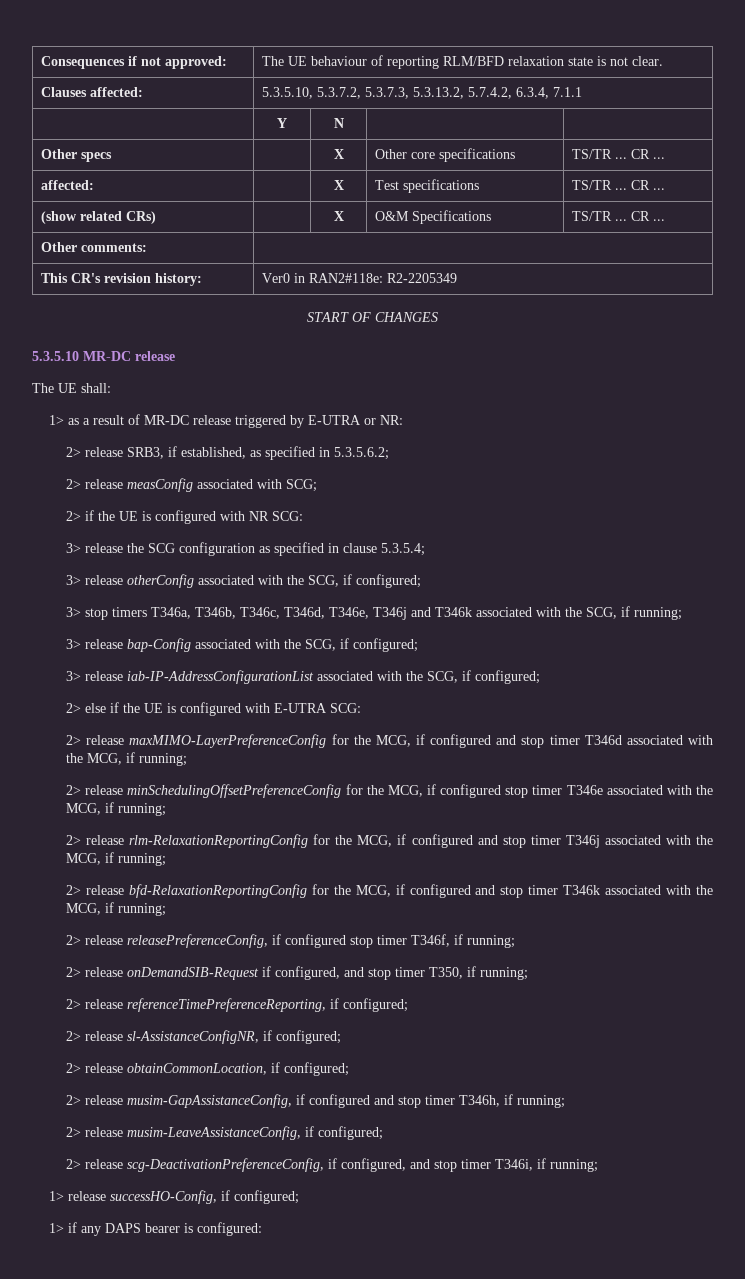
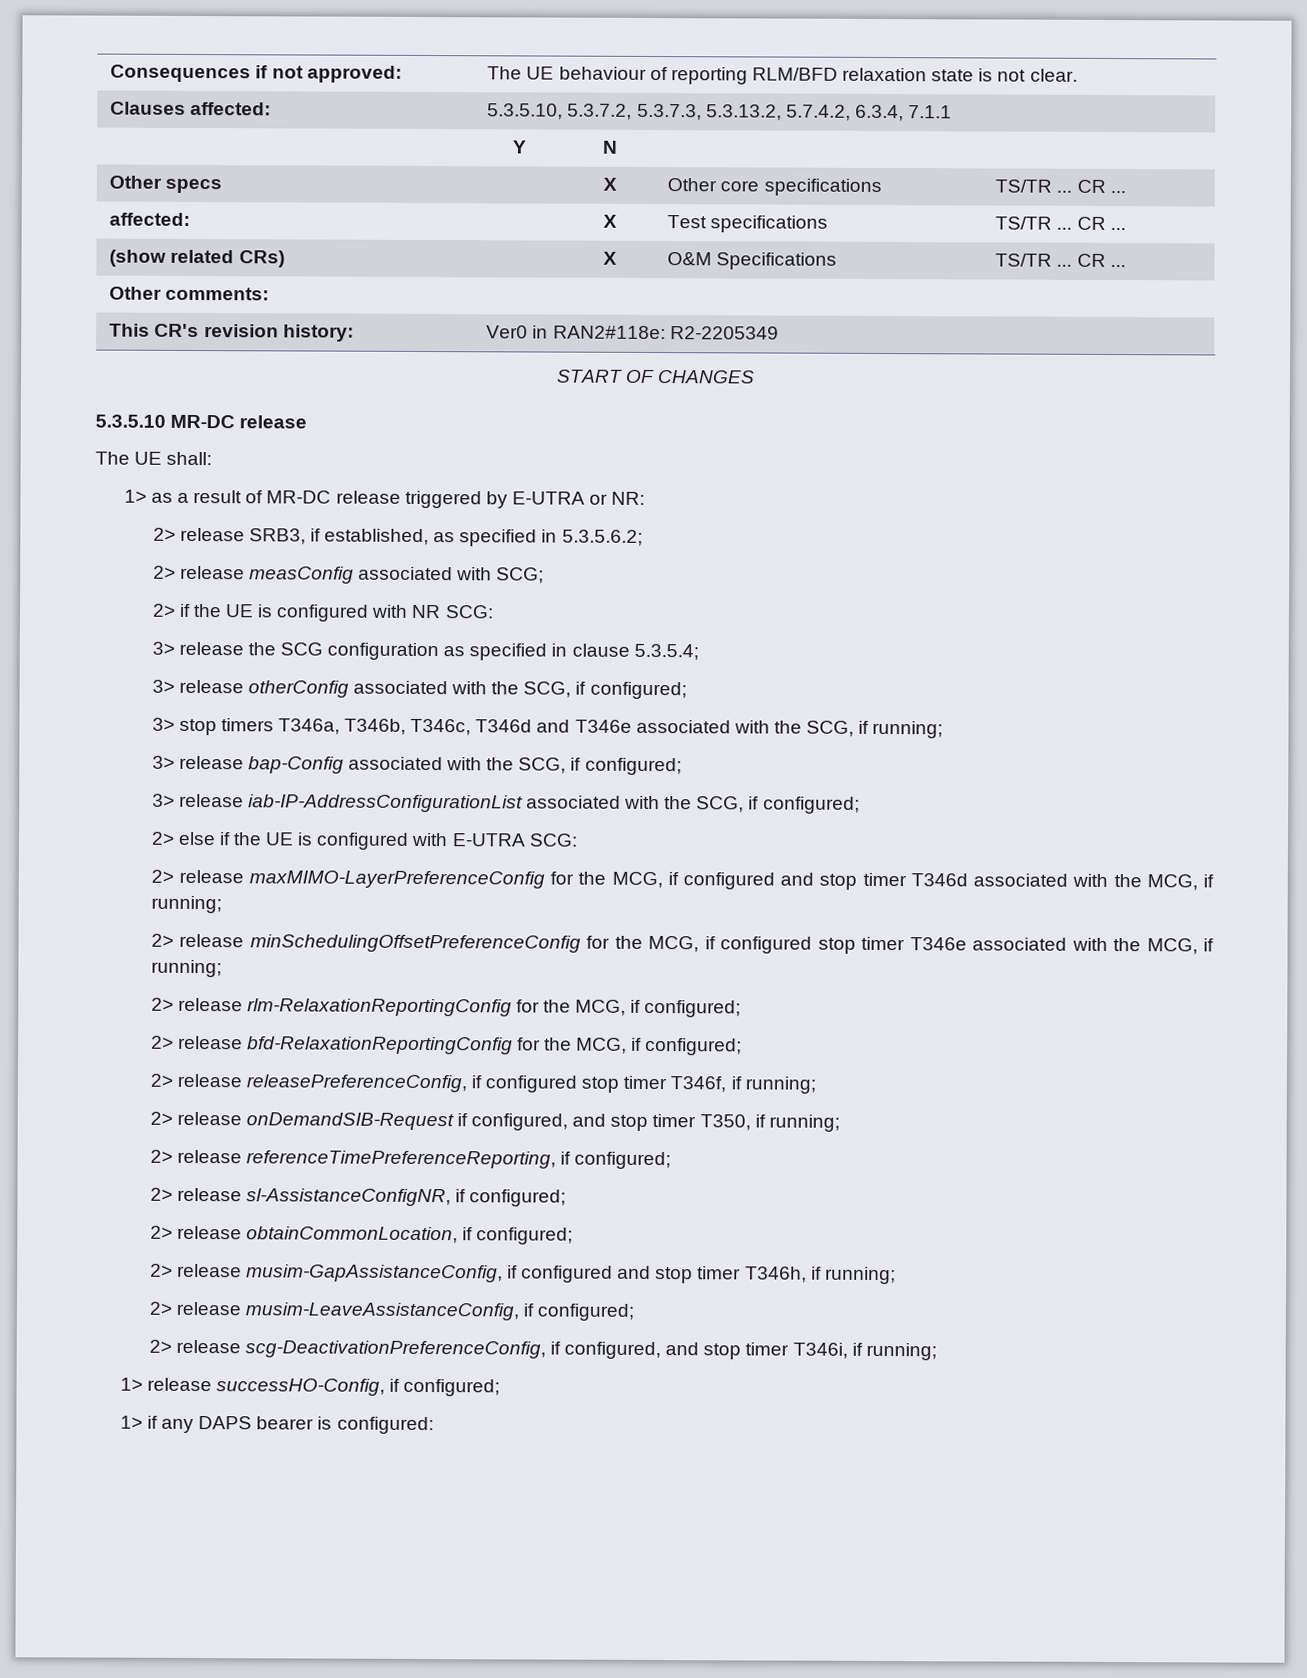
[284,607,473,620] T346d, T346e, T346j and T346k -> [475,719,632,733] T346d and T346e
[411,834,714,848] [66,852,167,866] configured and stop timer T346j associated with the MCG, if running; -> [644,999,742,1018] configured;
[409,884,714,898] [66,902,167,916] configured and stop timer T346k associated with the MCG, if running; -> [645,1037,743,1056] configured;

